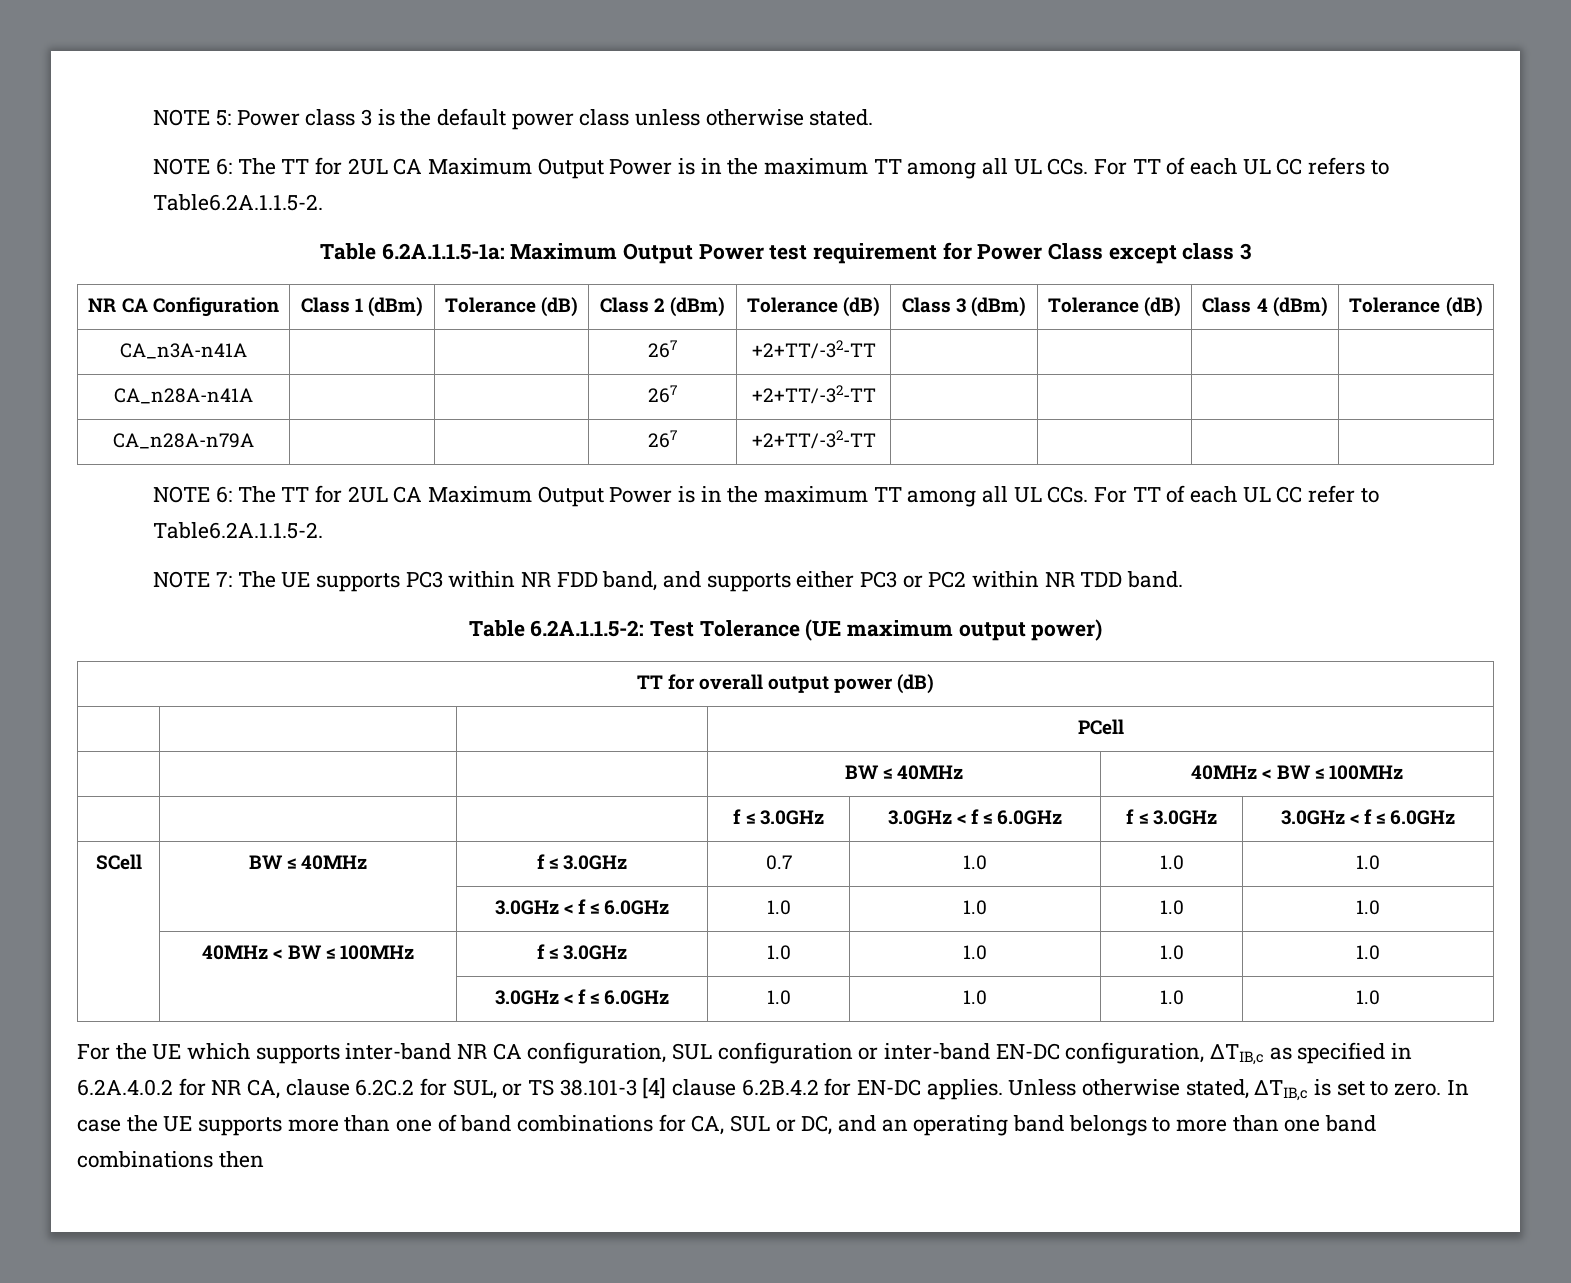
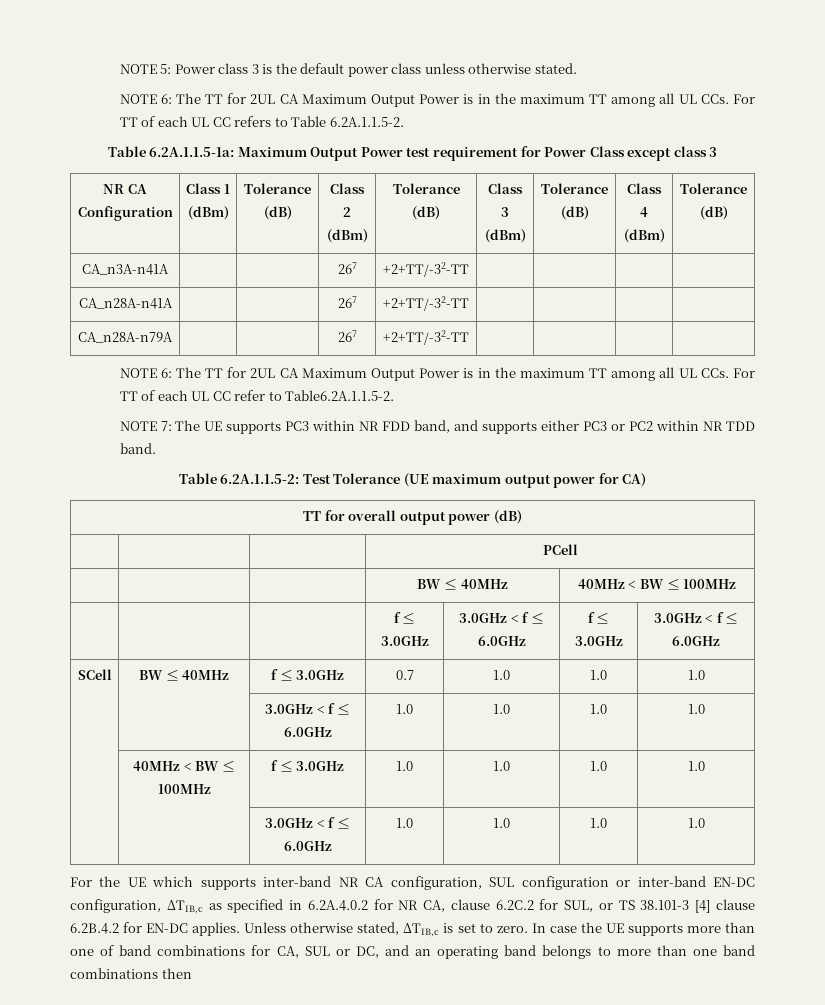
[153,194,324,211] Table6.2A.1.1.5-2. -> [291,116,404,127] Table 6.2A.1.1.5-2.
[1031,619,1103,641] power) -> [553,473,647,488] power for CA)

